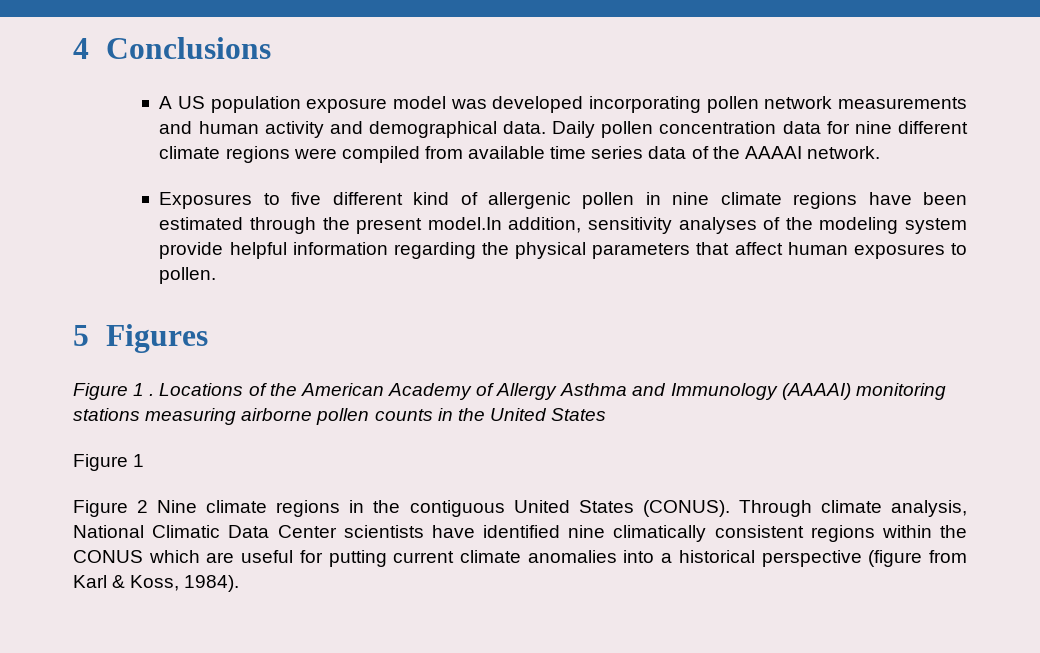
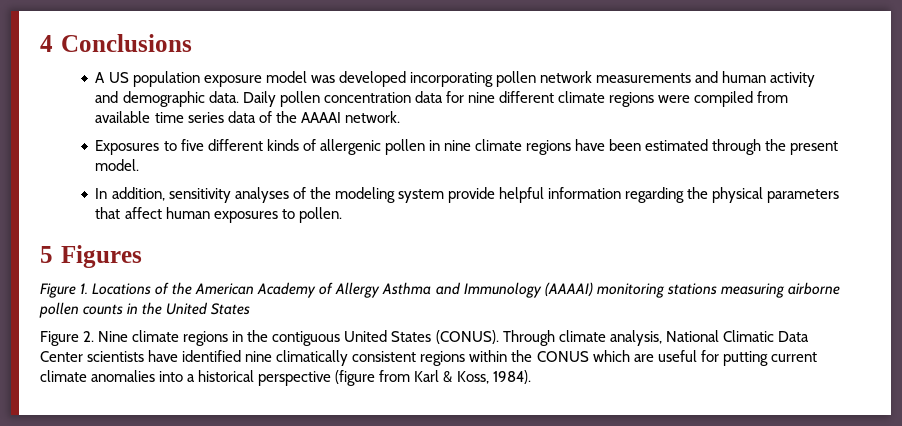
[368,121,497,138] demographical -> [122,91,205,107] demographic
[413,192,450,205] kind -> [266,139,299,151] kinds
[427,217,502,230] model.In -> [95,159,140,171] [95,188,108,199] model. // In
[133,383,155,396] 1 . -> [80,283,89,294] 1.
[133,454,145,467] [73,500,149,517] 1 // Figure 2 -> [83,331,95,342] 2.

